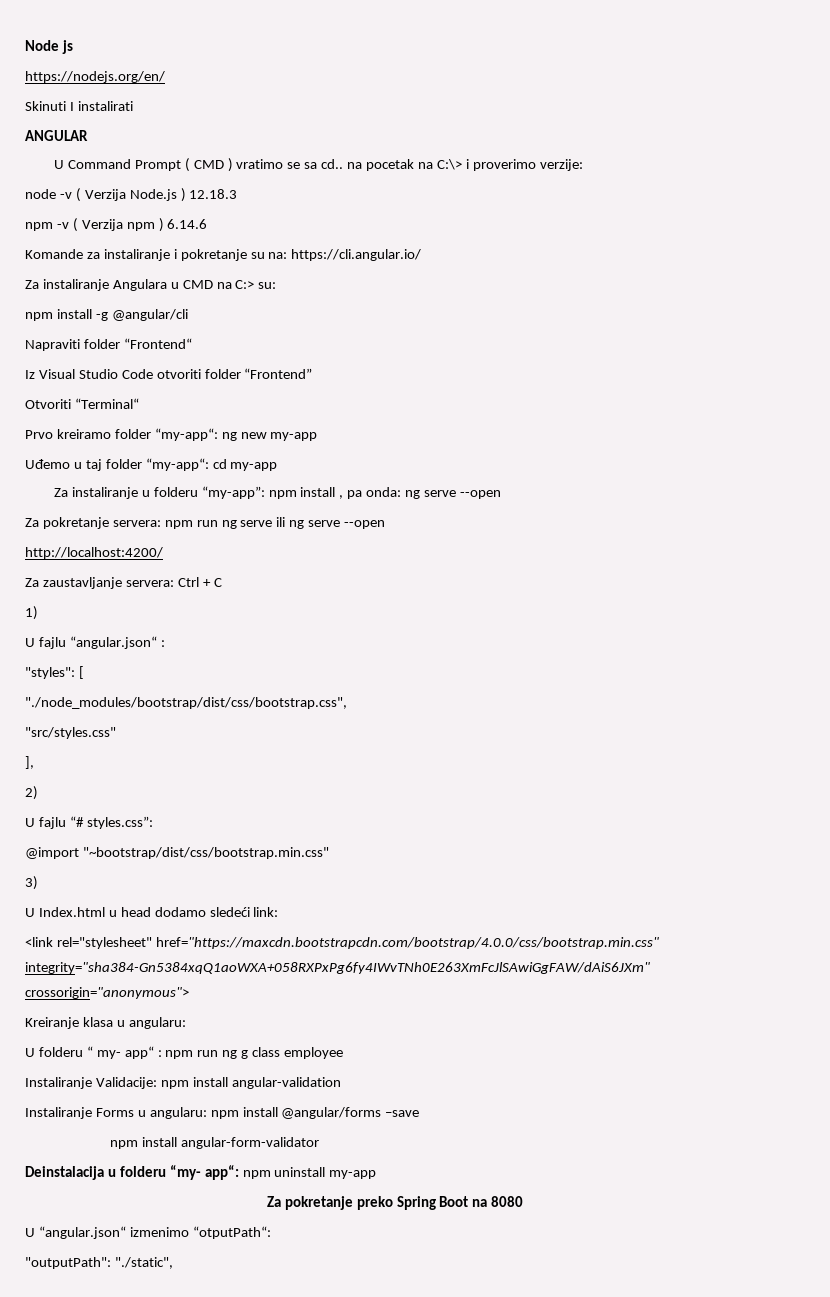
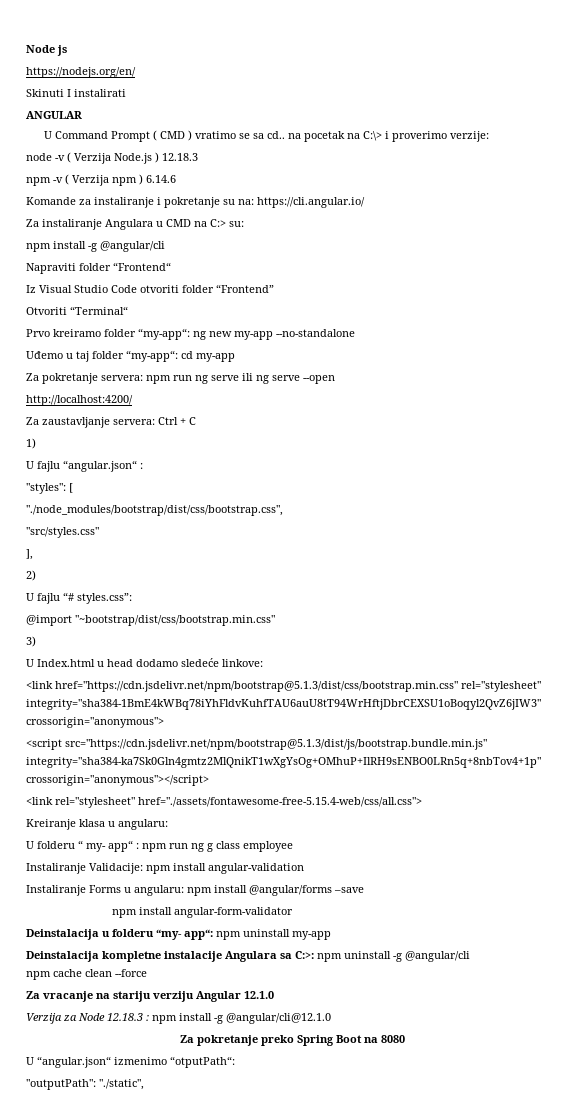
(318, 436) none -> [276,329,355,337] --no-standalone
[53,486,501,499] // Za instaliranje u folderu “my-app”: npm install , pa onda: ng serve --open -> (235, 357) none
[209,907,279,917] sledeći link: -> [181,658,263,667] [26,681,541,692] [26,699,541,710] [26,717,164,728] [26,739,487,750] [26,757,541,768] [26,775,209,786] sledeće linkove: // <link href="https://cdn.jsdelivr.net/npm/bootstrap@5.1.3/dist/css/bootstrap.min.css" rel="stylesheet" integrity="sha384-1BmE4kWBq78iYhFldvKuhfTAU6auU8tT94WrHftjDbrCEXSU1oBoqyl2QvZ6jIW3" crossorigin="anonymous"> // <script src="https://cdn.jsdelivr.net/npm/bootstrap@5.1.3/dist/js/bootstrap.bundle.min.js" integrity="sha384-ka7Sk0Gln4gmtz2MlQnikT1wXgYsOg+OMhuP+IlRH9sENBO0LRn5q+8nbTov4+1p" crossorigin="anonymous"></script>
[155,937,659,949] [25,962,650,974] [25,987,189,999] href="https://maxcdn.bootstrapcdn.com/bootstrap/4.0.0/css/bootstrap.min.css" integrity="sha384-Gn5384xqQ1aoWXA+058RXPxPg6fy4IWvTNh0E263XmFcJlSAwiGgFAW/dAiS6JXm" crossorigin="anonymous"> -> [138,797,422,807] href="./assets/fontawesome-free-5.15.4-web/css/all.css">
(377, 1174) none -> [26,951,470,962] [26,969,147,980] [26,991,274,1002] [26,1013,331,1024] // Deinstalacija kompletne instalacije Angulara sa C:>: npm uninstall -g @angular/cli // npm cache clean --force // Za vracanje na stariju verziju Angular 12.1.0 // Verzija za Node 12.18.3 : npm install -g @angular/cli@12.1.0

